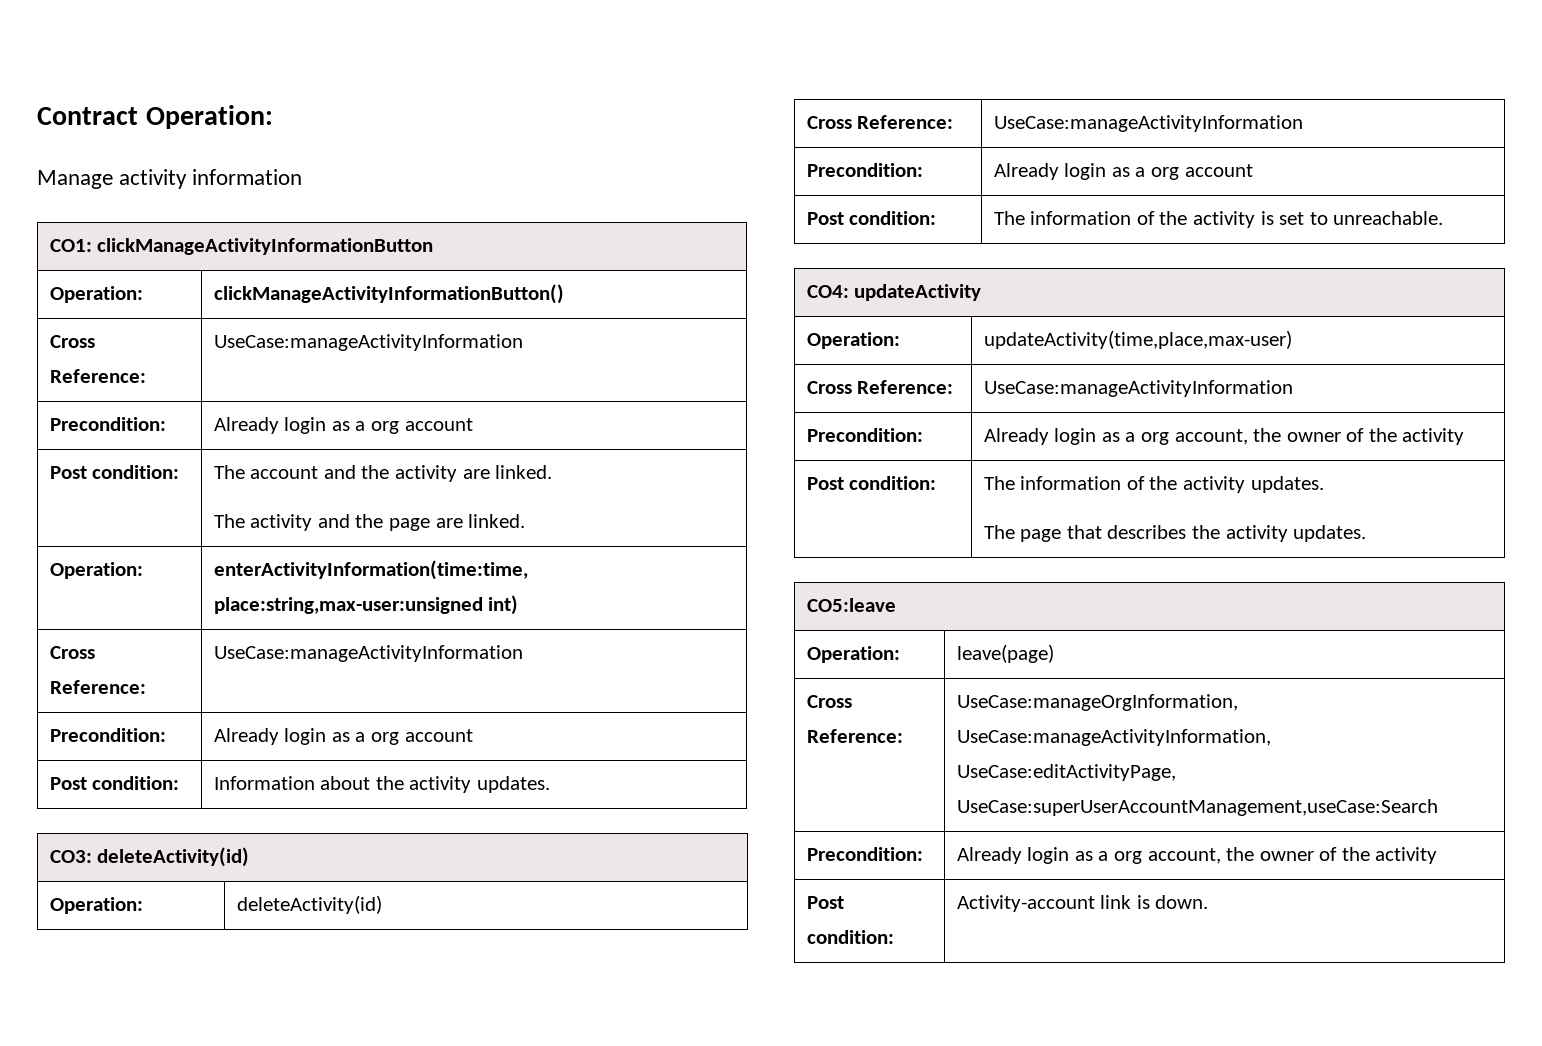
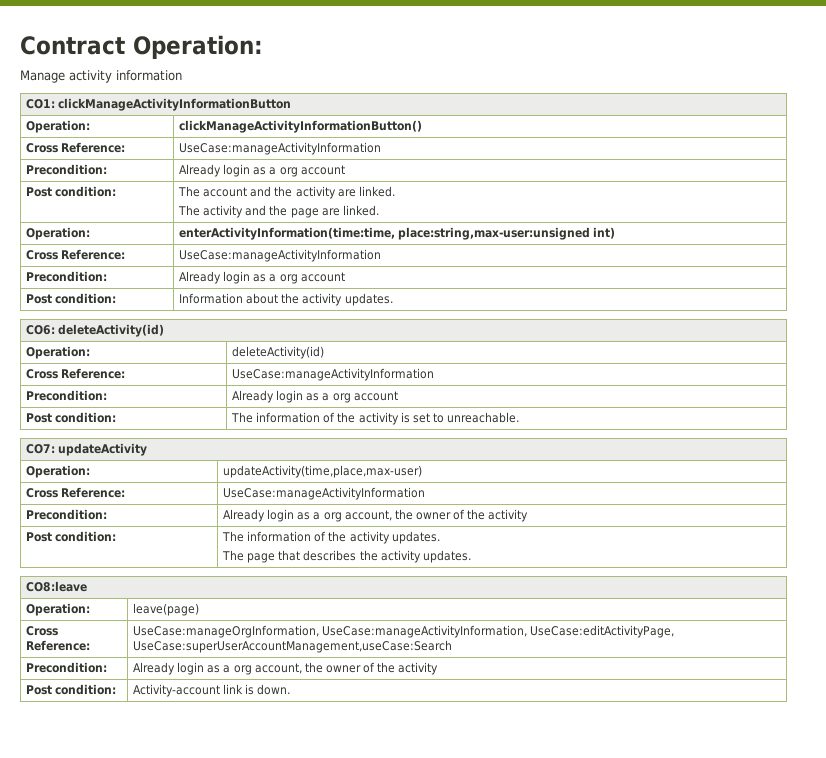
[49,850,92,863] CO3: -> [26,325,56,335] CO6:
[806,285,849,298] CO4: -> [26,444,56,454] CO7:
[806,598,896,612] CO5:leave -> [26,581,88,592] CO8:leave

